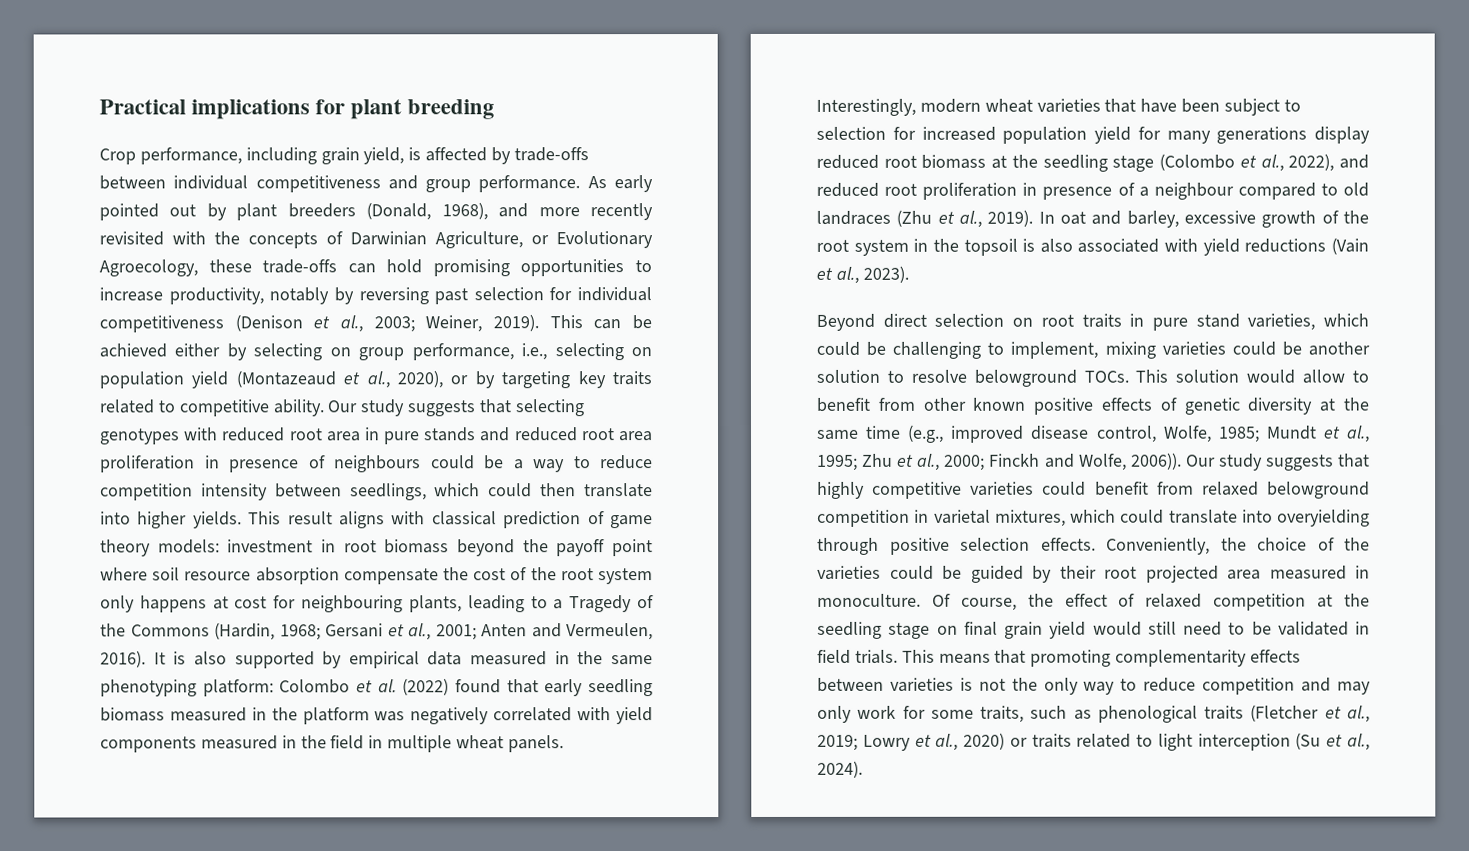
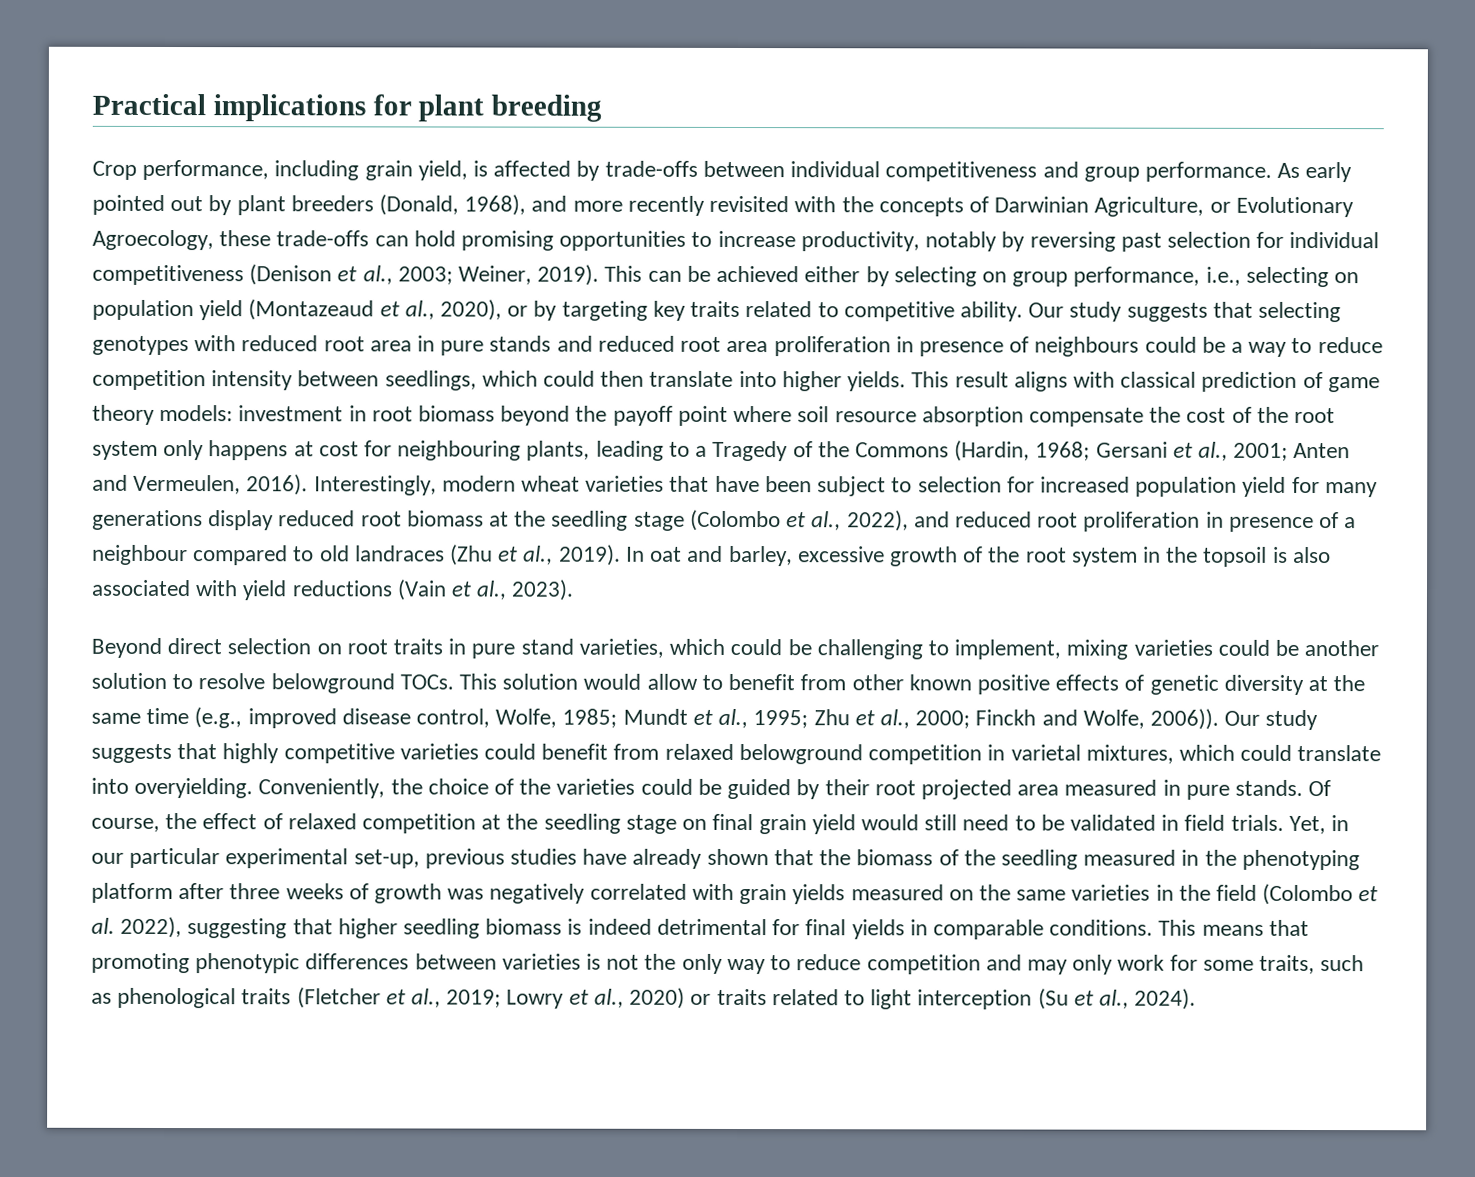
[153,651,653,669] [100,678,654,697] [100,707,654,725] [100,735,564,753] It is also supported by empirical data measured in the same phenotyping platform: Colombo et al. (2022) found that early seedling biomass measured in the platform was negatively correlated with yield components measured in the field in multiple wheat panels. -> (309, 485) none
[1277,509,1370,527] [817,537,1096,555] overyielding through positive selection effects. -> [134,777,254,799] overyielding.
[817,593,921,607] monoculture. -> [1185,779,1303,800] pure stands.
(898, 656) none -> [1288,815,1350,835] [91,847,1360,871] [91,882,1379,906] [91,916,1154,940] Yet, in our particular experimental set-up, previous studies have already shown that the biomass of the seedling measured in the phenotyping platform after three weeks of growth was negatively correlated with grain yields measured on the same varieties in the field (Colombo et al. 2022), suggesting that higher seedling biomass is indeed detrimental for final yields in comparable conditions.
[1115,649,1302,667] complementarity effects -> [195,953,410,974] phenotypic differences

